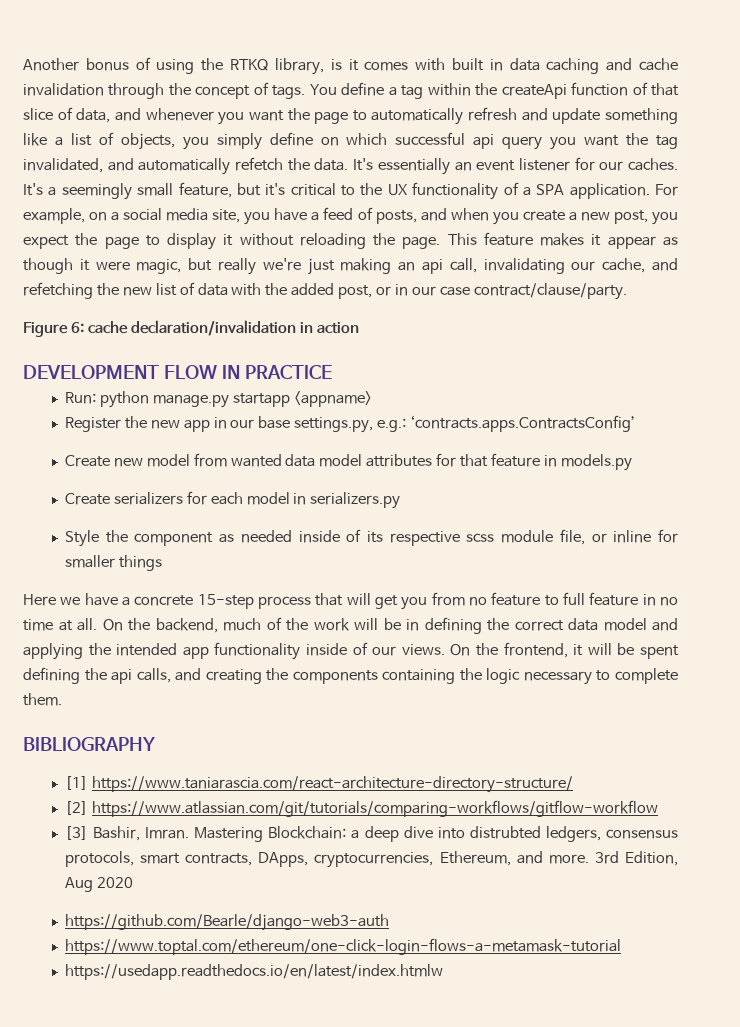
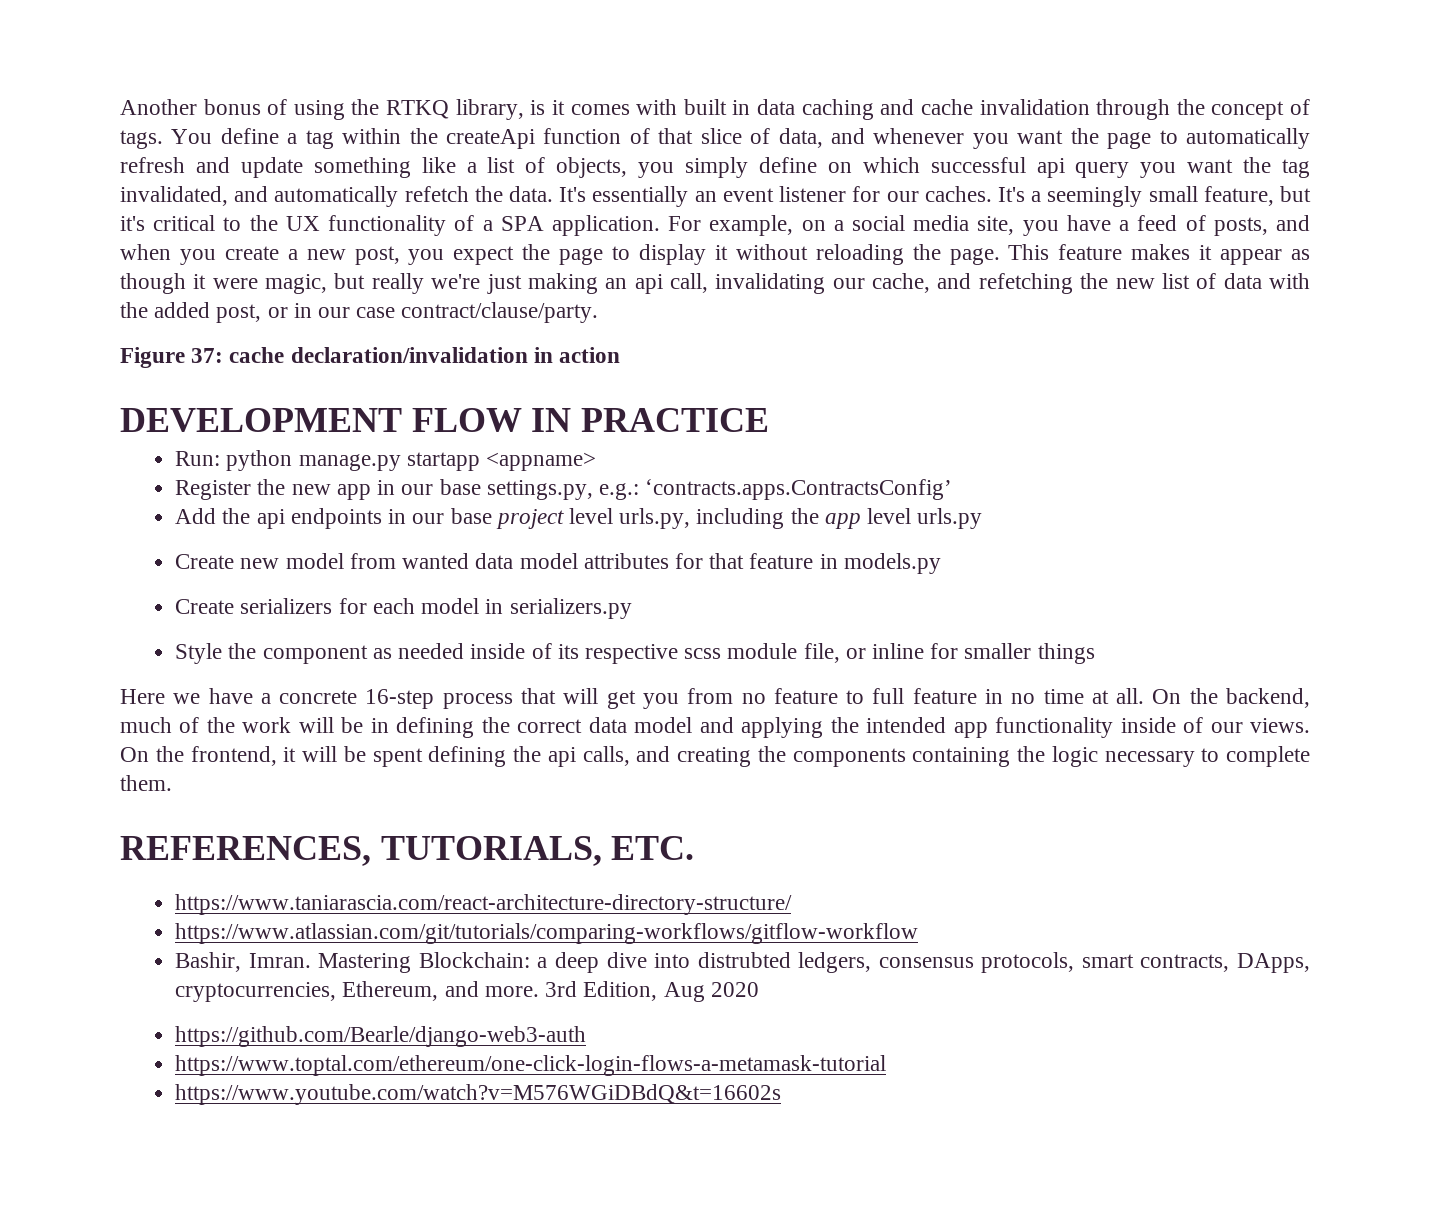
[70,322,84,333] 6: -> [191,348,224,363] 37:
(637, 423) none -> [175,508,983,529] // Add the api endpoints in our base project level urls.py, including the app level urls.py
[197,594,254,609] 15-step -> [365,689,435,709] 16-step
[23,737,155,751] [64,776,88,790] BIBLIOGRAPHY // [1] -> [120,836,695,866] REFERENCES, TUTORIALS, ETC. //
[64,801,88,815] [2] -> (793, 904) none
[64,826,88,840] [3] -> (919, 933) none
[64,964,443,980] https://usedapp.readthedocs.io/en/latest/index.htmlw -> [175,1084,782,1105] https://www.youtube.com/watch?v=M576WGiDBdQ&t=16602s

